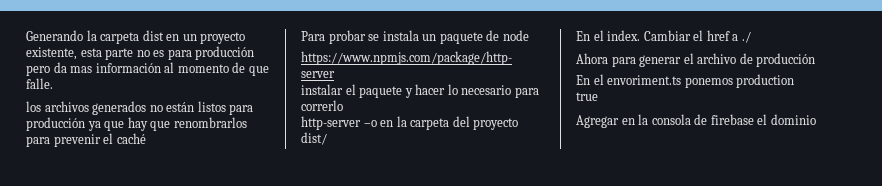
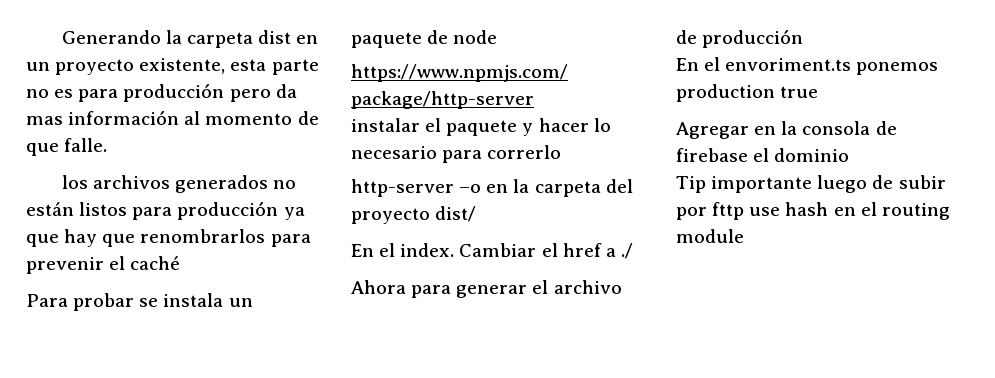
(816, 119) none -> [676,175,946,193] [676,202,950,220] [676,229,744,243] // Tip importante luego de subir por fttp use hash en el routing module

